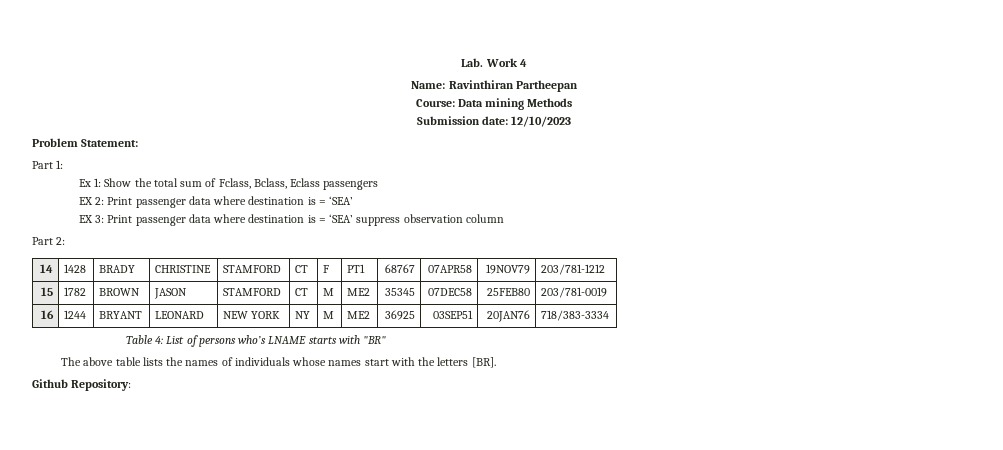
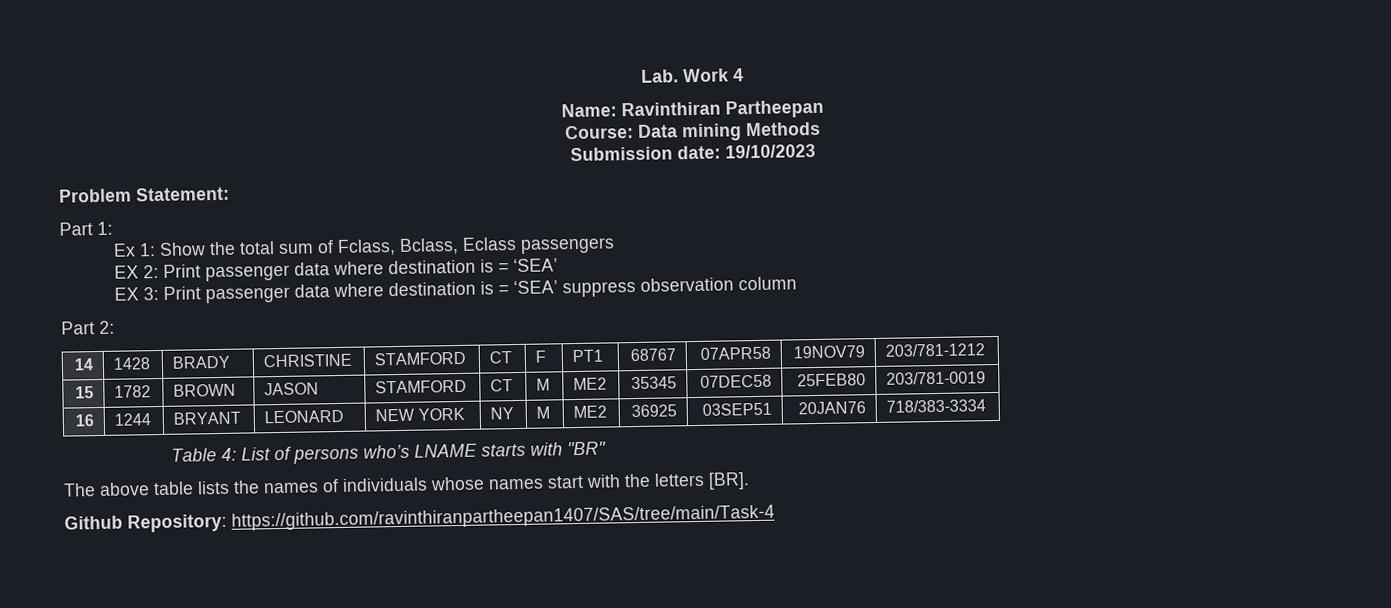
[511,116,572,127] 12/10/2023 -> [725,143,816,159] 19/10/2023
(132, 385) none -> [231,504,775,531] https://github.com/ravinthiranpartheepan1407/SAS/tree/main/Task-4

